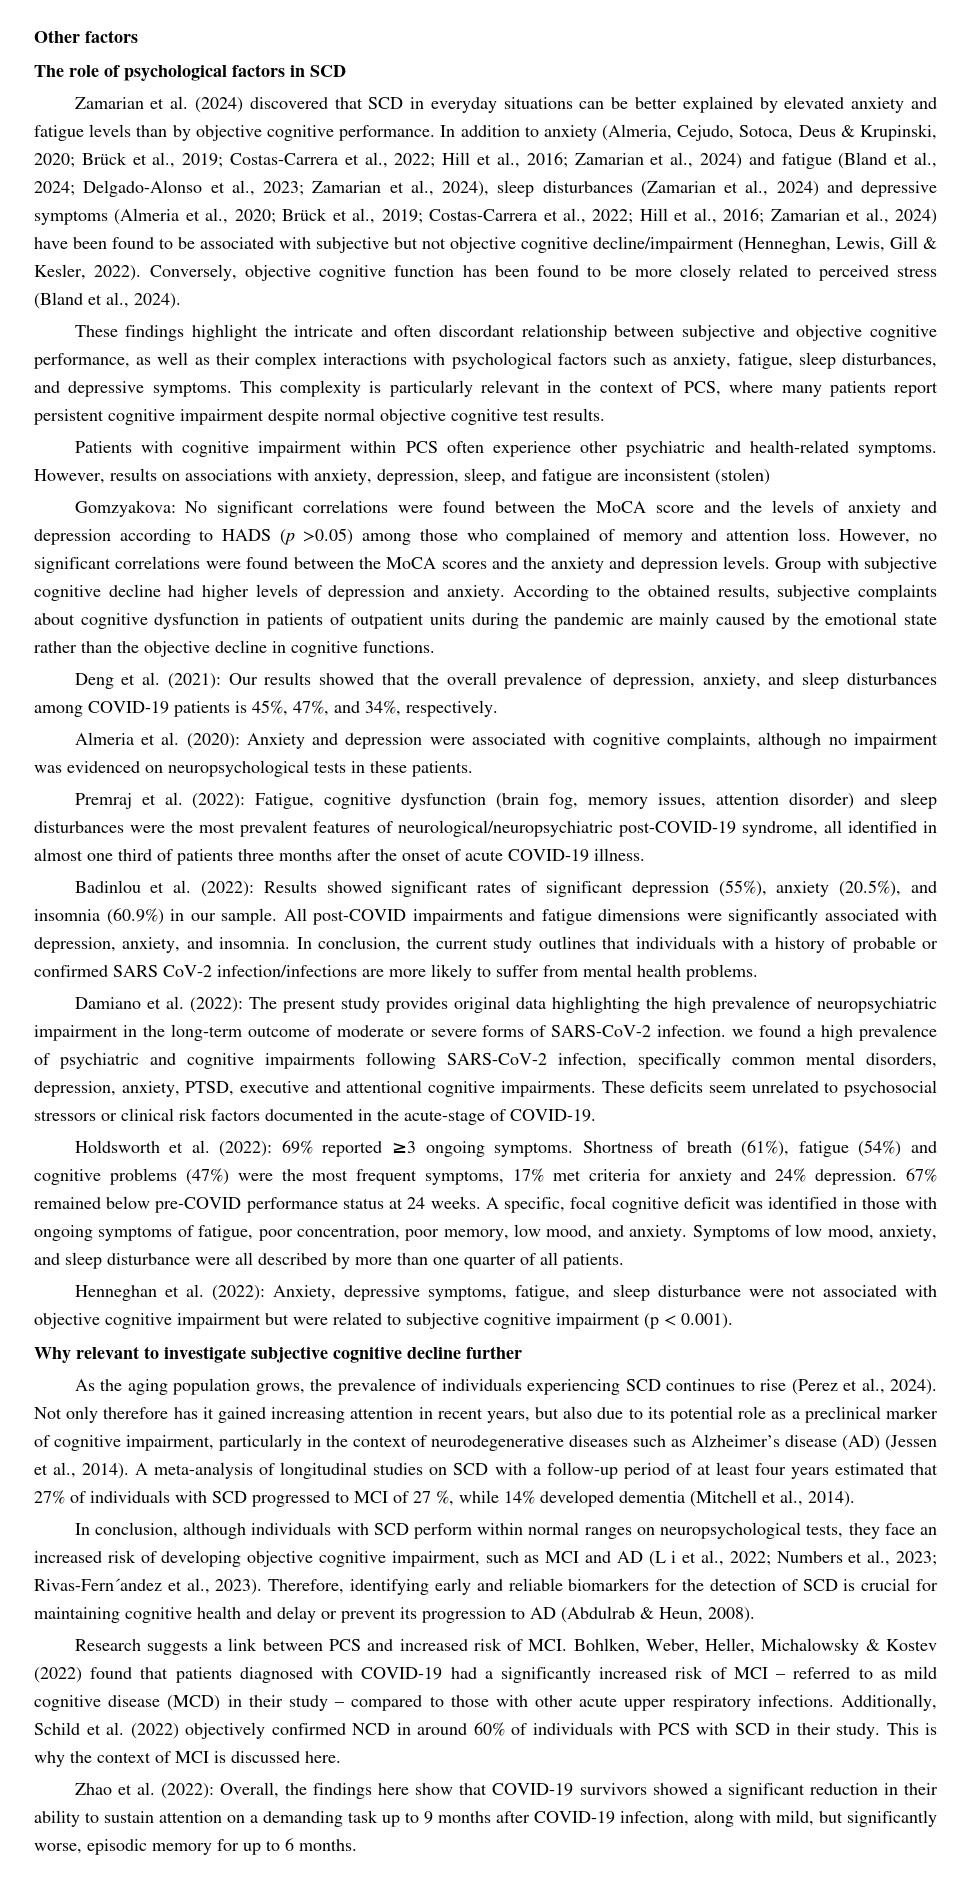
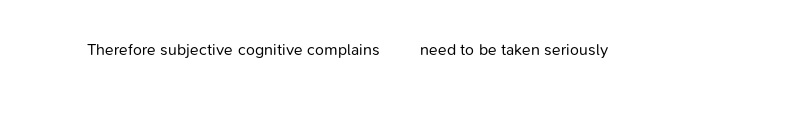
[34,30,138,43] [34,64,346,81] [74,96,938,113] [34,124,937,141] [34,152,938,169] [34,180,937,197] [34,208,938,225] [34,236,937,253] [34,264,937,281] [34,292,181,309] [74,324,937,341] [34,352,938,369] [34,380,938,397] [34,408,605,425] [74,440,938,457] [34,468,770,485] [74,500,937,517] [34,528,937,545] [34,556,937,573] [34,584,938,601] [34,612,938,629] [34,640,435,657] [74,672,938,689] [34,700,498,717] [74,732,938,749] [34,760,473,777] [74,792,938,809] [34,820,938,837] [34,848,645,865] [74,880,937,897] [34,908,937,925] [34,936,938,953] [34,964,758,981] [74,996,938,1013] [34,1024,938,1041] [34,1052,937,1069] [34,1080,938,1097] [34,1108,596,1125] [74,1140,938,1157] [34,1168,937,1185] [34,1196,938,1213] [34,1224,937,1241] [34,1252,624,1269] [74,1284,938,1301] [34,1312,733,1329] [34,1346,522,1363] [74,1378,937,1395] [34,1406,938,1423] [34,1434,937,1451] [34,1462,938,1479] [34,1490,855,1507] [74,1522,937,1539] [34,1550,937,1567] [34,1578,939,1595] [34,1606,755,1623] [74,1638,938,1655] [34,1666,937,1683] [34,1694,937,1711] [34,1722,937,1739] [34,1751,341,1767] [74,1782,938,1799] [34,1810,937,1827] [34,1838,357,1855] Other factors // The role of psychological factors in SCD // Zamarian et al. (2024) discovered that SCD in everyday situations can be better explained by elevated anxiety and fatigue levels than by objective cognitive performance. In addition to anxiety (Almeria, Cejudo, Sotoca, Deus & Krupinski, 2020; Brück et al., 2019; Costas-Carrera et al., 2022; Hill et al., 2016; Zamarian et al., 2024) and fatigue (Bland et al., 2024; Delgado-Alonso et al., 2023; Zamarian et al., 2024), sleep disturbances (Zamarian et al., 2024) and depressive symptoms (Almeria et al., 2020; Brück et al., 2019; Costas-Carrera et al., 2022; Hill et al., 2016; Zamarian et al., 2024) have been found to be associated with subjective but not objective cognitive decline/impairment (Henneghan, Lewis, Gill & Kesler, 2022). Conversely, objective cognitive function has been found to be more closely related to perceived stress (Bland et al., 2024). // These findings highlight the intricate and often discordant relationship between subjective and objective cognitive performance, as well as their complex interactions with psychological factors such as anxiety, fatigue, sleep disturbances, and depressive symptoms. This complexity is particularly relevant in the context of PCS, where many patients report persistent cognitive impairment despite normal objective cognitive test results. // Patients with cognitive impairment within PCS often experience other psychiatric and health-related symptoms. However, results on associations with anxiety, depression, sleep, and fatigue are inconsistent (stolen) // Gomzyakova: No significant correlations were found between the MoCA score and the levels of anxiety and depression according to HADS (p >0.05) among those who complained of memory and attention loss. However, no significant correlations were found between the MoCA scores and the anxiety and depression levels. Group with subjective cognitive decline had higher levels of depression and anxiety. According to the obtained results, subjective complaints about cognitive dysfunction in patients of outpatient units during the pandemic are mainly caused by the emotional state rather than the objective decline in cognitive functions. // Deng et al. (2021): Our results showed that the overall prevalence of depression, anxiety, and sleep disturbances among COVID-19 patients is 45%, 47%, and 34%, respectively. // Almeria et al. (2020): Anxiety and depression were associated with cognitive complaints, although no impairment was evidenced on neuropsychological tests in these patients. // Premraj et al. (2022): Fatigue, cognitive dysfunction (brain fog, memory issues, attention disorder) and sleep disturbances were the most prevalent features of neurological/neuropsychiatric post-COVID-19 syndrome, all identified in almost one third of patients three months after the onset of acute COVID-19 illness. // Badinlou et al. (2022): Results showed significant rates of significant depression (55%), anxiety (20.5%), and insomnia (60.9%) in our sample. All post-COVID impairments and fatigue dimensions were significantly associated with depression, anxiety, and insomnia. In conclusion, the current study outlines that individuals with a history of probable or confirmed SARS CoV-2 infection/infections are more likely to suffer from mental health problems. // Damiano et al. (2022): The present study provides original data highlighting the high prevalence of neuropsychiatric impairment in the long-term outcome of moderate or severe forms of SARS-CoV-2 infection. we found a high prevalence of psychiatric and cognitive impairments following SARS-CoV-2 infection, specifically common mental disorders, depression, anxiety, PTSD, executive and attentional cognitive impairments. These deficits seem unrelated to psychosocial stressors or clinical risk factors documented in the acute-stage of COVID-19. // Holdsworth et al. (2022): 69% reported ≥3 ongoing symptoms. Shortness of breath (61%), fatigue (54%) and cognitive problems (47%) were the most frequent symptoms, 17% met criteria for anxiety and 24% depression. 67% remained below pre-COVID performance status at 24 weeks. A specific, focal cognitive deficit was identified in those with ongoing symptoms of fatigue, poor concentration, poor memory, low mood, and anxiety. Symptoms of low mood, anxiety, and sleep disturbance were all described by more than one quarter of all patients. // Henneghan et al. (2022): Anxiety, depressive symptoms, fatigue, and sleep disturbance were not associated with objective cognitive impairment but were related to subjective cognitive impairment (p < 0.001). // Why relevant to investigate subjective cognitive decline further // As the aging population grows, the prevalence of individuals experiencing SCD continues to rise (Perez et al., 2024). Not only therefore has it gained increasing attention in recent years, but also due to its potential role as a preclinical marker of cognitive impairment, particularly in the context of neurodegenerative diseases such as Alzheimer’s disease (AD) (Jessen et al., 2014). A meta-analysis of longitudinal studies on SCD with a follow-up period of at least four years estimated that 27% of individuals with SCD progressed to MCI of 27 %, while 14% developed dementia (Mitchell et al., 2014). // In conclusion, although individuals with SCD perform within normal ranges on neuropsychological tests, they face an increased risk of developing objective cognitive impairment, such as MCI and AD (L i et al., 2022; Numbers et al., 2023; Rivas-Fern´andez et al., 2023). Therefore, identifying early and reliable biomarkers for the detection of SCD is crucial for maintaining cognitive health and delay or prevent its progression to AD (Abdulrab & Heun, 2008). // Research suggests a link between PCS and increased risk of MCI. Bohlken, Weber, Heller, Michalowsky & Kostev (2022) found that patients diagnosed with COVID-19 had a significantly increased risk of MCI – referred to as mild cognitive disease (MCD) in their study – compared to those with other acute upper respiratory infections. Additionally, Schild et al. (2022) objectively confirmed NCD in around 60% of individuals with PCS with SCD in their study. This is why the context of MCI is discussed here. // Zhao et al. (2022): Overall, the findings here show that COVID-19 survivors showed a significant reduction in their ability to sustain attention on a demanding task up to 9 months after COVID-19 infection, along with mild, but significantly worse, episodic memory for up to 6 months. -> [87,43,609,59] Therefore subjective cognitive complains need to be taken seriously

